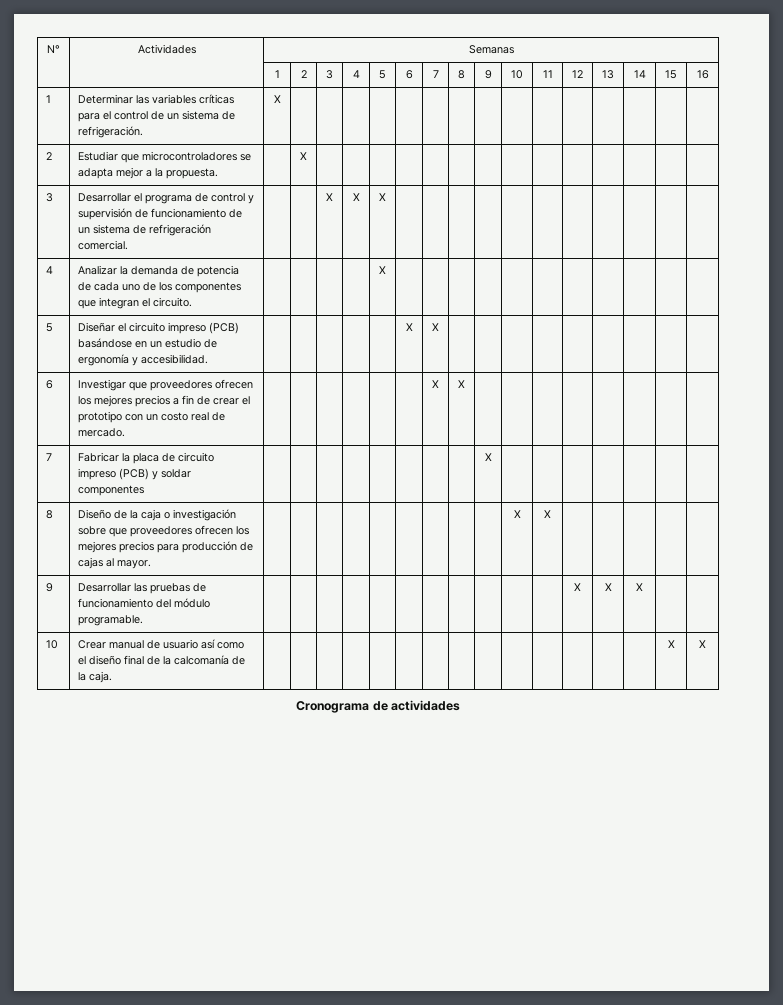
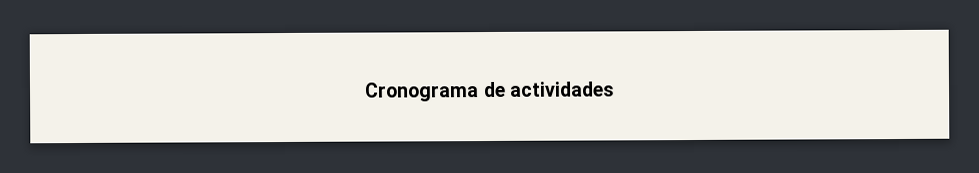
[47,45,60,53] [137,44,196,54] [468,45,514,54] [274,70,280,78] [300,70,307,78] [326,70,333,79] [352,70,360,78] [379,70,386,79] [405,70,413,79] [432,70,439,78] [458,70,465,79] [484,70,492,79] [511,70,523,79] [542,70,553,78] [572,70,583,78] [602,70,614,79] [633,70,646,78] [665,70,677,79] [696,70,709,79] [46,95,52,103] [78,94,235,104] [78,110,236,122] [78,126,144,138] [273,95,281,103] [46,152,53,160] [78,151,252,163] [78,167,219,179] [300,152,307,160] [46,193,54,202] [78,193,255,204] [78,208,243,220] [78,224,212,236] [78,240,129,250] [326,193,333,201] [352,193,360,201] [379,193,386,201] [46,266,54,274] [78,265,240,277] [78,282,242,293] [78,297,193,309] [379,266,386,274] [46,323,54,332] [78,322,240,334] [78,338,218,348] [78,354,209,366] [405,323,413,331] [432,323,439,331] [46,380,54,389] [78,379,254,391] [78,395,251,407] [78,411,226,423] [78,428,126,437] [432,380,439,388] [458,380,465,388] [46,453,53,461] [78,452,215,464] [78,468,192,480] [78,485,145,496] [484,453,492,461] [46,510,54,519] [78,509,237,521] [78,525,250,537] [78,541,254,553] [78,557,152,569] [513,510,521,518] [544,510,551,518] [46,583,54,592] [78,583,207,594] [78,598,211,608] [78,615,144,626] [574,583,581,591] [604,583,612,591] [636,583,643,591] [46,640,59,649] [78,639,245,649] [78,655,246,665] [78,671,113,683] [667,640,675,648] [699,640,706,648] N° | Actividades | Semanas // | | 1 | 2 | 3 | 4 | 5 | 6 | 7 | 8 | 9 | 10 | 11 | 12 | 13 | 14 | 15 | 16 // 1 | Determinar las variables críticas para el control de un sistema de refrigeración. | X | | | | | | | | | | | | | | | // 2 | Estudiar que microcontroladores se adapta mejor a la propuesta. | | X | | | | | | | | | | | | | | // 3 | Desarrollar el programa de control y supervisión de funcionamiento de un sistema de refrigeración comercial. | | | X | X | X | | | | | | | | | | | // 4 | Analizar la demanda de potencia de cada uno de los componentes que integran el circuito. | | | | | X | | | | | | | | | | | // 5 | Diseñar el circuito impreso (PCB) basándose en un estudio de ergonomía y accesibilidad. | | | | | | X | X | | | | | | | | | // 6 | Investigar que proveedores ofrecen los mejores precios a fin de crear el prototipo con un costo real de mercado. | | | | | | | X | X | | | | | | | | // 7 | Fabricar la placa de circuito impreso (PCB) y soldar componentes | | | | | | | | | X | | | | | | | // 8 | Diseño de la caja o investigación sobre que proveedores ofrecen los mejores precios para producción de cajas al mayor. | | | | | | | | | | X | X | | | | | // 9 | Desarrollar las pruebas de funcionamiento del módulo programable. | | | | | | | | | | | | X | X | X | | // 10 | Crear manual de usuario así como el diseño final de la calcomanía de la caja. | | | | | | | | | | | | | | | X | X // -> (364, 92) none

